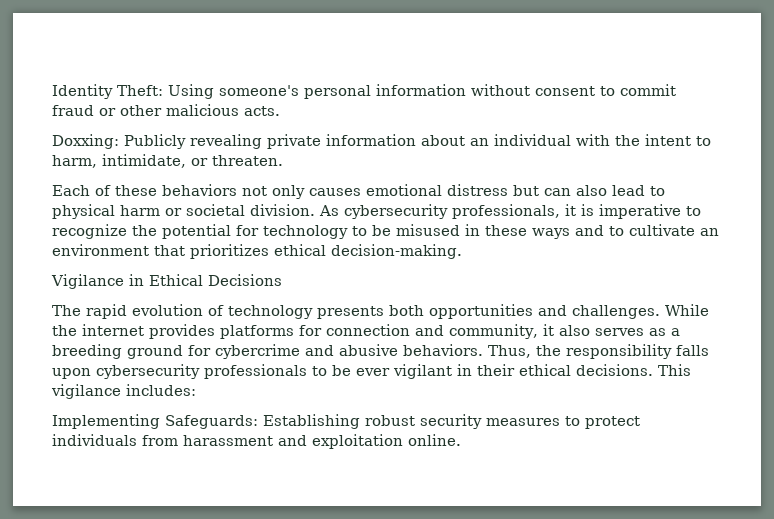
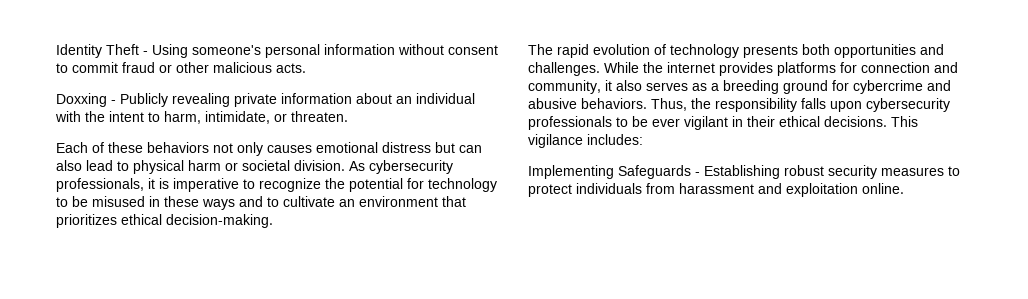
[117,85,163,96] Theft: -> [106,44,148,55] Theft -
[52,134,119,149] Doxxing: -> [56,93,116,107] Doxxing -
[51,274,282,289] // Vigilance in Ethical Decisions -> (273, 221) none
[165,415,258,429] Safeguards: -> [618,165,700,179] Safeguards -

